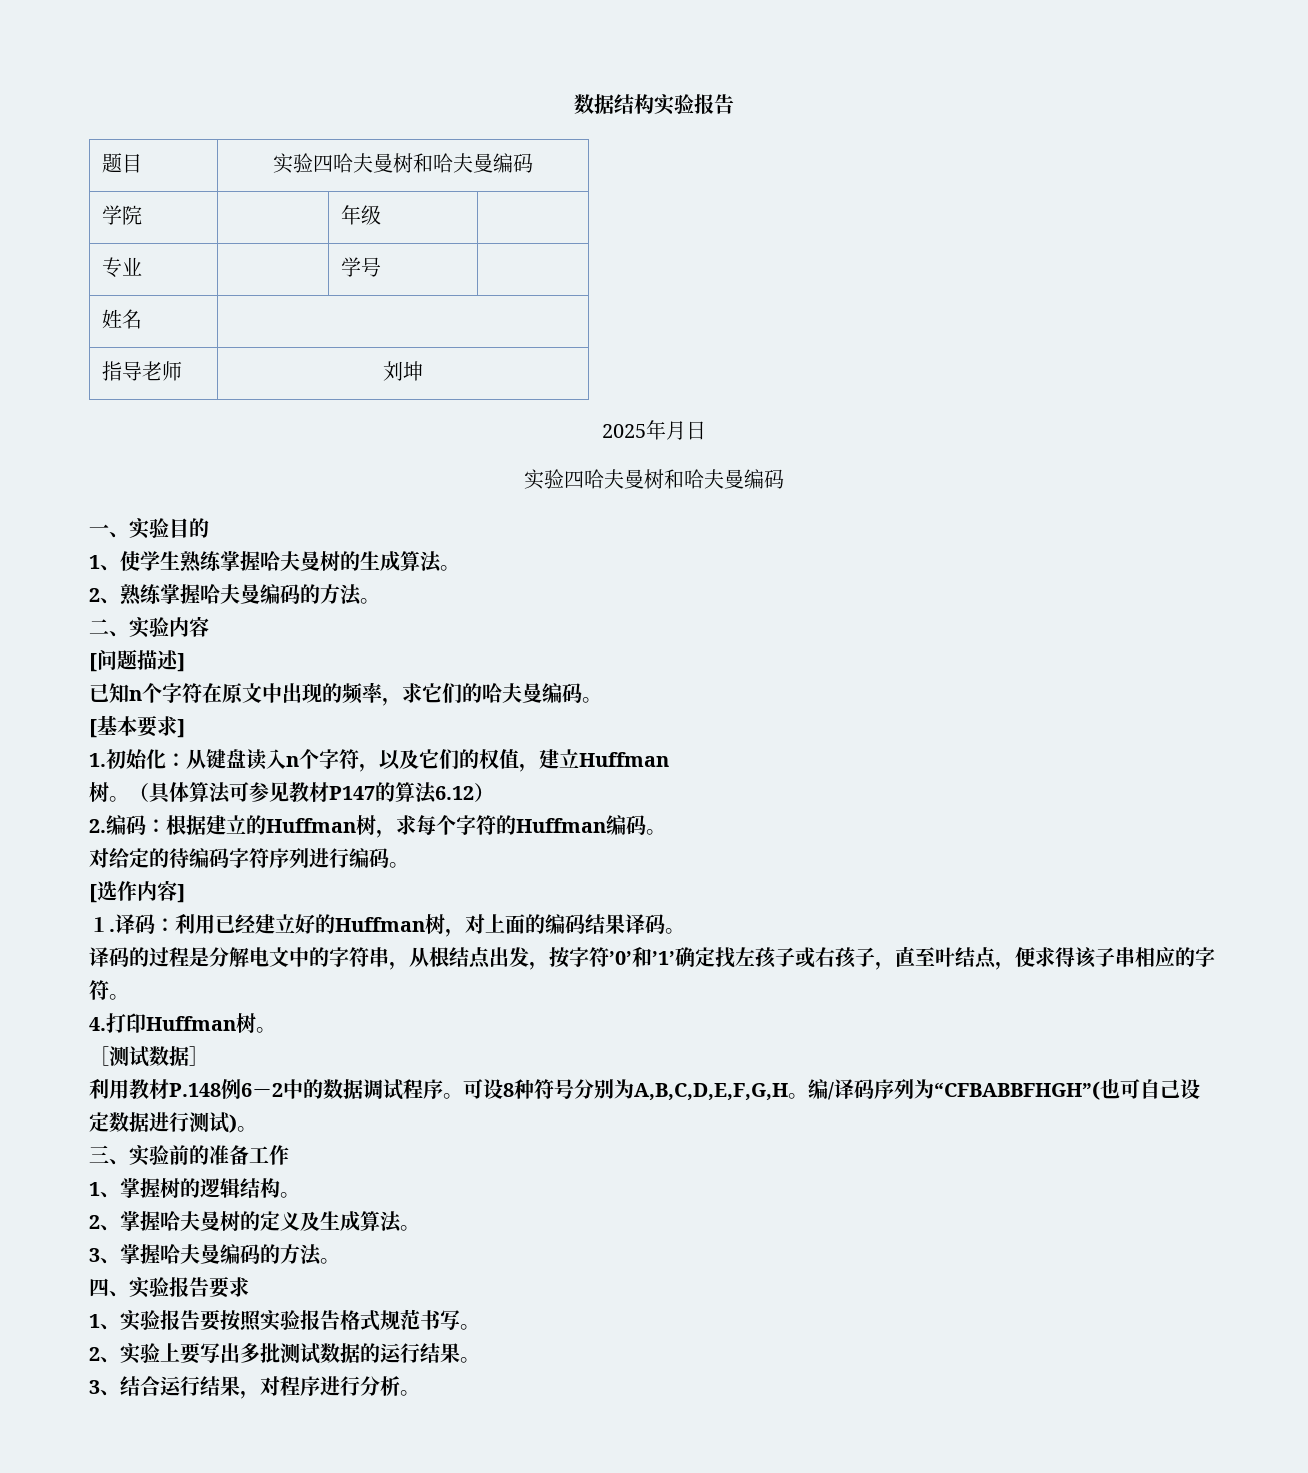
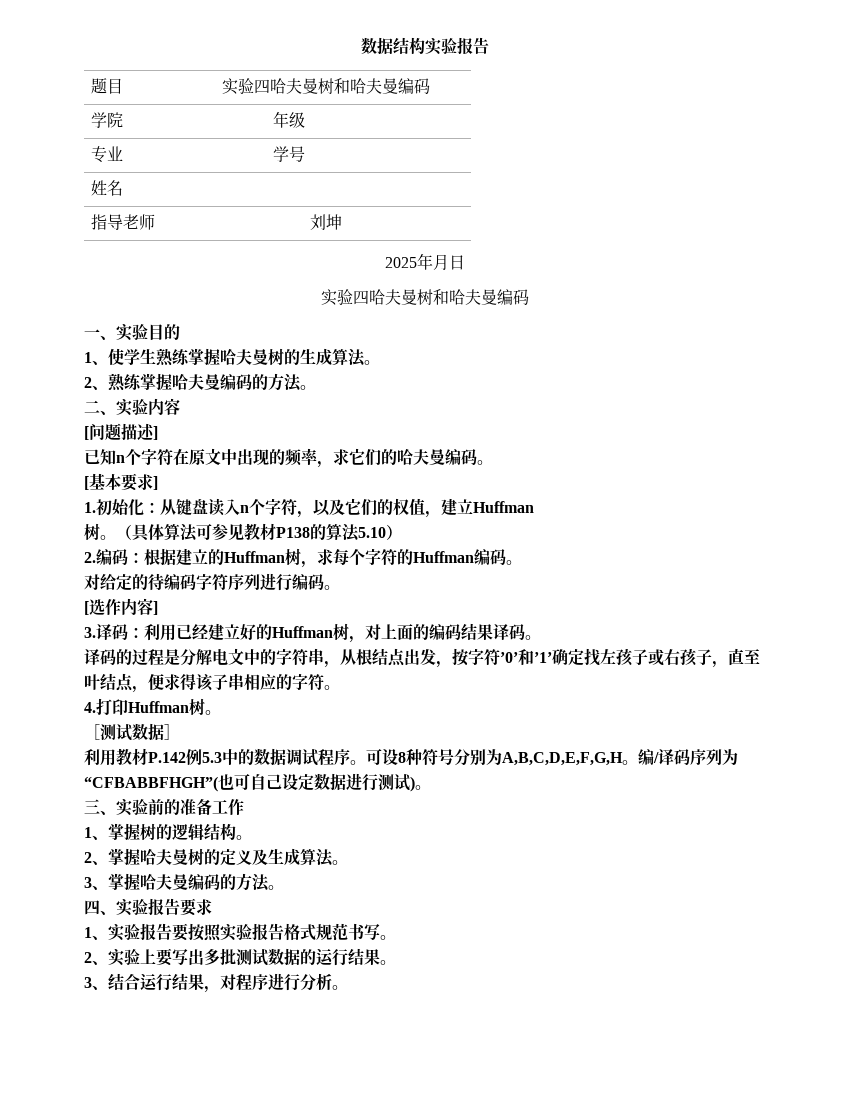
[329,782,474,804] P147的算法6.12 -> [276,523,386,542] P138的算法5.10
[89,917,115,932] １. -> [84,627,96,638] 3.
[169,1078,283,1099] P.148例6－2 -> [148,749,222,765] P.142例5.3

